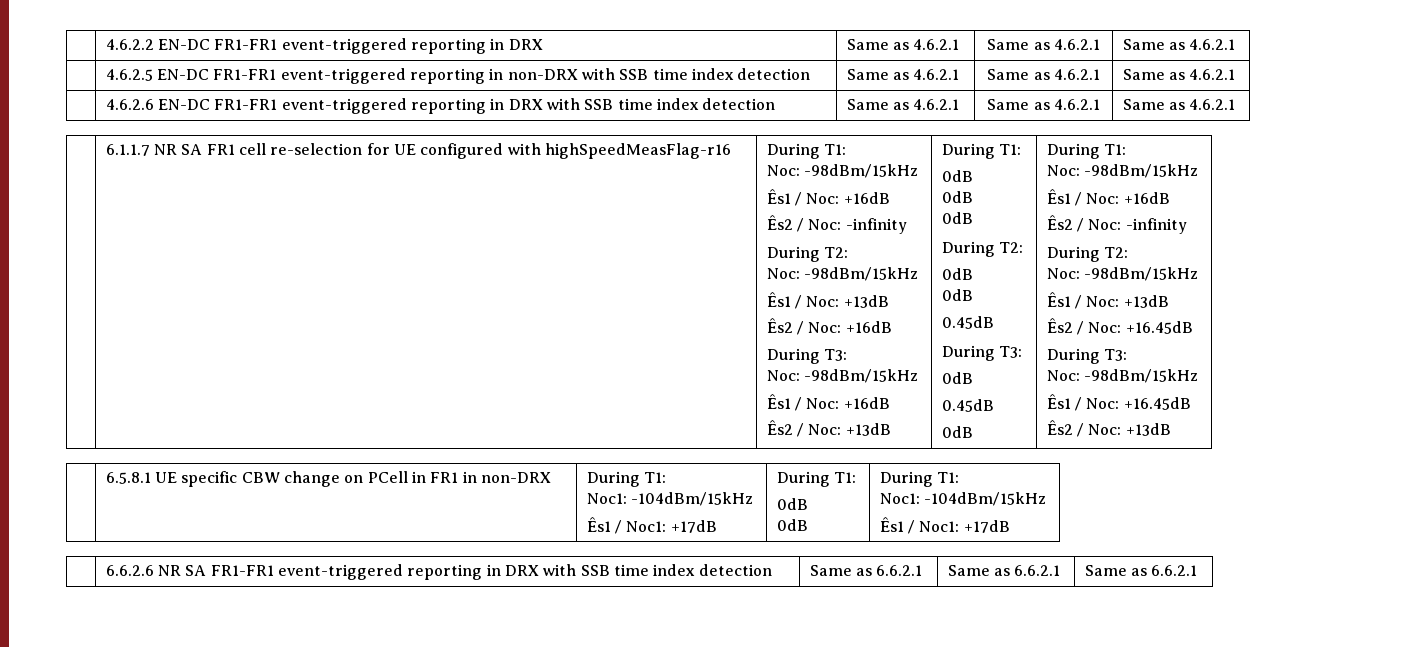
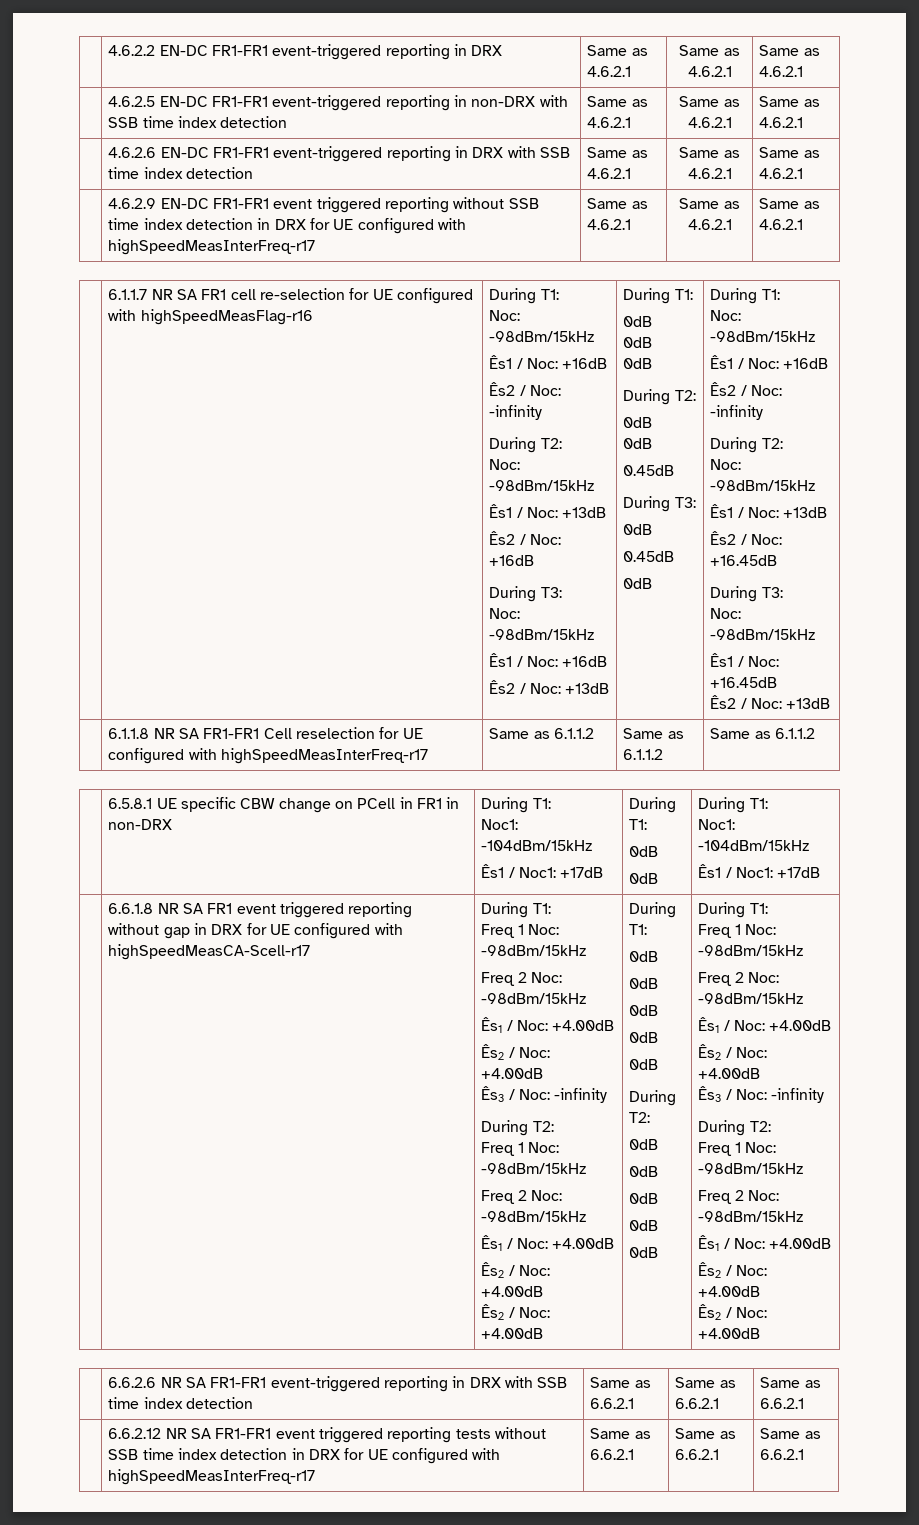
(1236, 104) none -> [108,197,539,213] [108,218,466,234] [108,239,316,255] [587,198,648,209] [587,219,632,230] [679,198,740,209] [687,219,732,230] [759,198,820,209] [759,219,804,230] // | 4.6.2.9 EN-DC FR1-FR1 event triggered reporting without SSB time index detection in DRX for UE configured with highSpeedMeasInterFreq-r17 | Same as 4.6.2.1 | Same as 4.6.2.1 | Same as 4.6.2.1
(1171, 429) none -> [108,727,423,739] [108,748,429,764] [489,728,595,739] [623,728,684,739] [623,749,664,760] [710,728,816,739] // | 6.1.1.8 NR SA FR1-FR1 Cell reselection for UE configured with highSpeedMeasInterFreq-r17 | Same as 6.1.1.2 | Same as 6.1.1.2 | Same as 6.1.1.2
(1010, 526) none -> [108,902,413,918] [108,923,403,939] [108,944,311,960] [481,902,551,918] [481,924,560,938] [481,945,587,956] [481,972,563,986] [481,993,587,1004] [481,1017,615,1033] [481,1044,551,1060] [481,1068,544,1079] [481,1086,608,1103] [481,1120,554,1136] [481,1142,560,1156] [481,1163,587,1174] [481,1190,563,1204] [481,1211,587,1222] [481,1235,615,1251] [481,1262,551,1278] [481,1286,544,1297] [481,1304,551,1320] [481,1328,544,1339] [629,902,677,918] [629,924,648,935] [629,951,659,962] [629,978,659,989] [629,1005,659,1016] [629,1032,659,1043] [629,1059,659,1070] [629,1090,677,1106] [629,1112,651,1123] [629,1139,659,1150] [629,1166,659,1177] [629,1193,659,1204] [629,1220,659,1231] [629,1247,659,1258] [698,902,768,918] [698,924,777,938] [698,945,804,956] [698,972,780,986] [698,993,804,1004] [698,1017,832,1033] [698,1044,768,1060] [698,1068,761,1079] [698,1086,825,1103] [698,1120,771,1136] [698,1142,777,1156] [698,1163,804,1174] [698,1190,780,1204] [698,1211,804,1222] [698,1235,832,1251] [698,1262,768,1278] [698,1286,761,1297] [698,1304,768,1320] [698,1328,761,1339] // | 6.6.1.8 NR SA FR1 event triggered reporting without gap in DRX for UE configured with highSpeedMeasCA-Scell-r17 | During T1: // Freq 1 Noc: -98dBm/15kHz // Freq 2 Noc: -98dBm/15kHz // Ês1 / Noc: +4.00dB // Ês2 / Noc: +4.00dB // Ês3 / Noc: -infinity // During T2: // Freq 1 Noc: -98dBm/15kHz // Freq 2 Noc: -98dBm/15kHz // Ês1 / Noc: +4.00dB // Ês2 / Noc: +4.00dB // Ês2 / Noc: +4.00dB | During T1: // 0dB // 0dB // 0dB // 0dB // 0dB // During T2: // 0dB // 0dB // 0dB // 0dB // 0dB | During T1: // Freq 1 Noc: -98dBm/15kHz // Freq 2 Noc: -98dBm/15kHz // Ês1 / Noc: +4.00dB // Ês2 / Noc: +4.00dB // Ês3 / Noc: -infinity // During T2: // Freq 1 Noc: -98dBm/15kHz // Freq 2 Noc: -98dBm/15kHz // Ês1 / Noc: +4.00dB // Ês2 / Noc: +4.00dB // Ês2 / Noc: +4.00dB
(1198, 570) none -> [108,1427,546,1443] [108,1448,501,1464] [108,1469,316,1485] [590,1428,651,1439] [590,1449,635,1460] [675,1428,736,1439] [675,1449,720,1460] [760,1428,821,1439] [760,1449,805,1460] // | 6.6.2.12 NR SA FR1-FR1 event triggered reporting tests without SSB time index detection in DRX for UE configured with highSpeedMeasInterFreq-r17 | Same as 6.6.2.1 | Same as 6.6.2.1 | Same as 6.6.2.1

